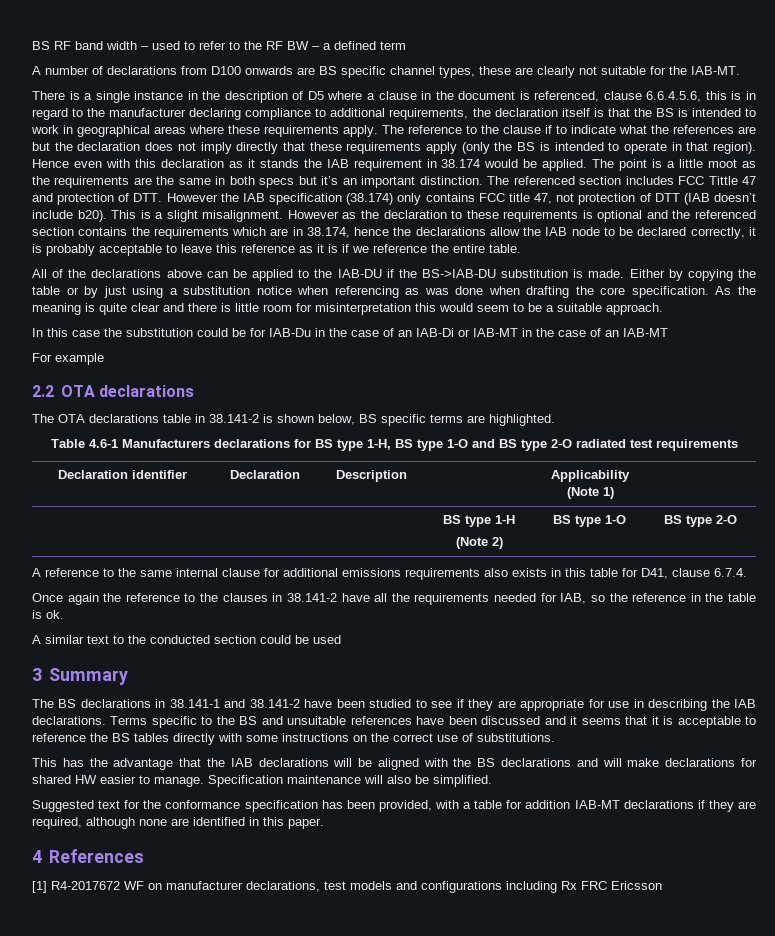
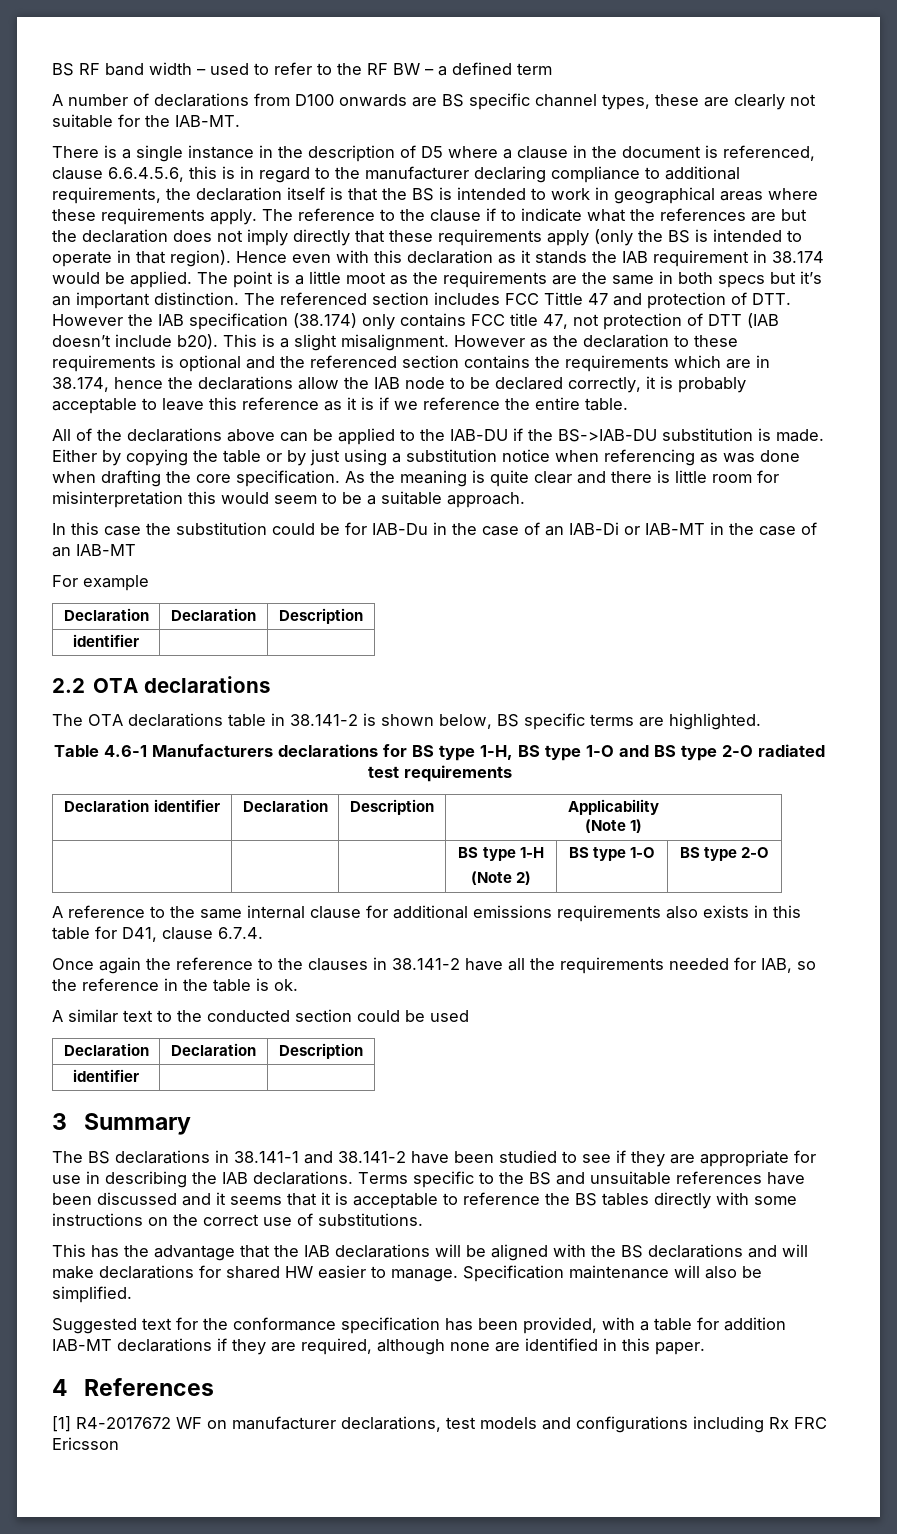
(104, 359) none -> [63,608,149,621] [171,608,256,621] [279,608,363,624] [73,634,139,647] // Declaration | Declaration | Description // identifier | |
(341, 639) none -> [63,1043,149,1056] [171,1043,256,1056] [279,1043,363,1059] [73,1069,139,1082] // Declaration | Declaration | Description // identifier | |

